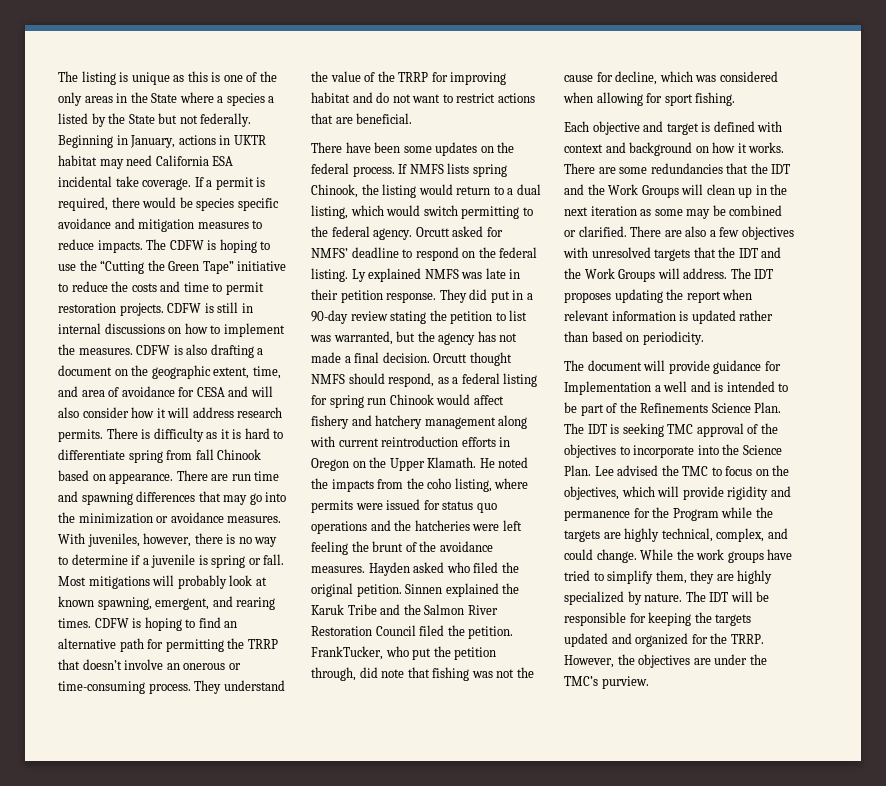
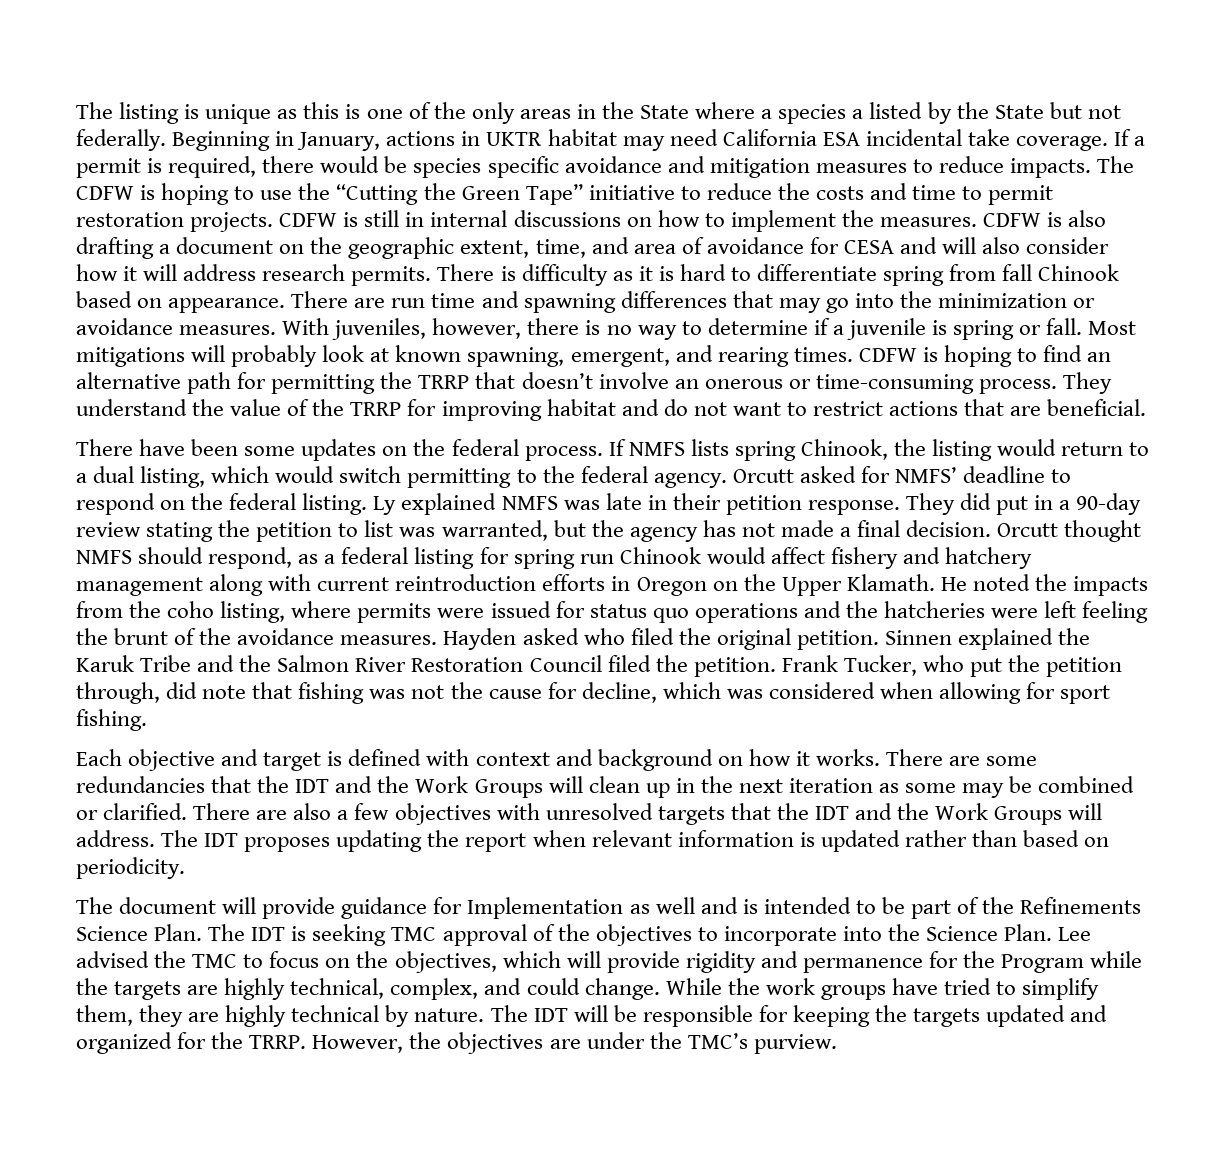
[311,646,383,660] FrankTucker, -> [781,655,917,676] Frank Tucker,
[654,385,661,392] a -> [629,904,650,914] as
[564,591,624,605] specialized -> [291,1005,380,1022] technical

